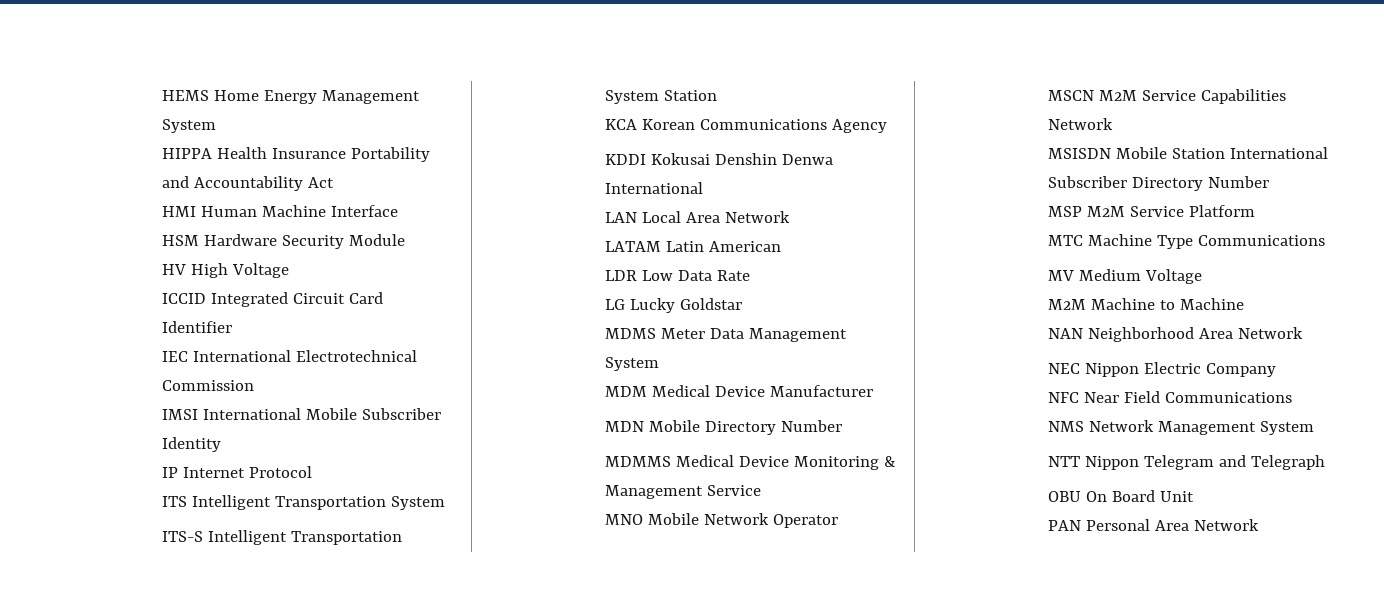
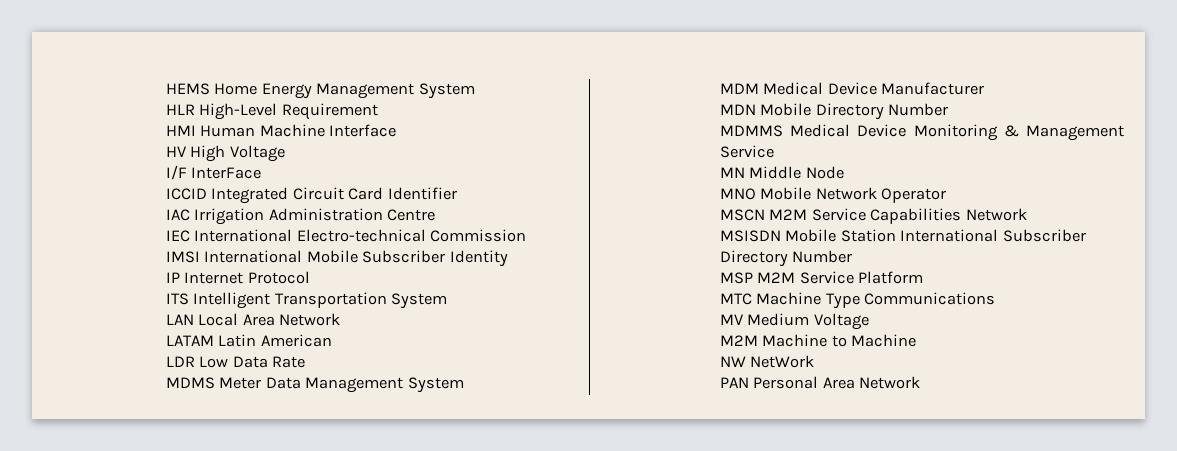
[161,147,430,162] [161,176,334,191] HIPPA Health Insurance Portability and Accountability Act -> [165,103,378,120] HLR High-Level Requirement
[161,234,405,249] // HSM Hardware Security Module -> (397, 130) none
(289, 270) none -> [165,165,262,180] // I/F InterFace
(232, 327) none -> [165,208,436,225] // IAC Irrigation Administration Centre
[295,350,417,362] Electrotechnical -> [296,229,426,242] Electro-technical
[161,530,402,545] [604,90,717,104] [604,119,887,133] [604,153,833,165] [604,182,703,194] // ITS-S Intelligent Transportation System Station // KCA Korean Communications Agency // KDDI Kokusai Denshin Denwa International -> (448, 301) none
[604,298,742,313] // LG Lucky Goldstar -> (306, 362) none
(761, 490) none -> [719,166,844,179] // MN Middle Node
[1047,327,1303,342] [1047,362,1276,377] [1047,391,1292,403] [1047,420,1314,435] [1047,455,1325,470] [1047,490,1194,502] NAN Neighborhood Area Network // NEC Nippon Electric Company // NFC Near Field Communications // NMS Network Management System // NTT Nippon Telegram and Telegraph // OBU On Board Unit -> [719,355,815,368] NW NetWork

